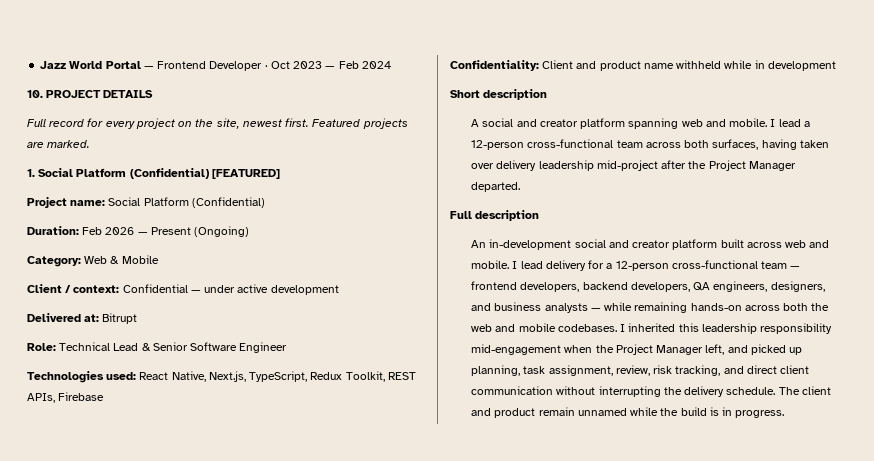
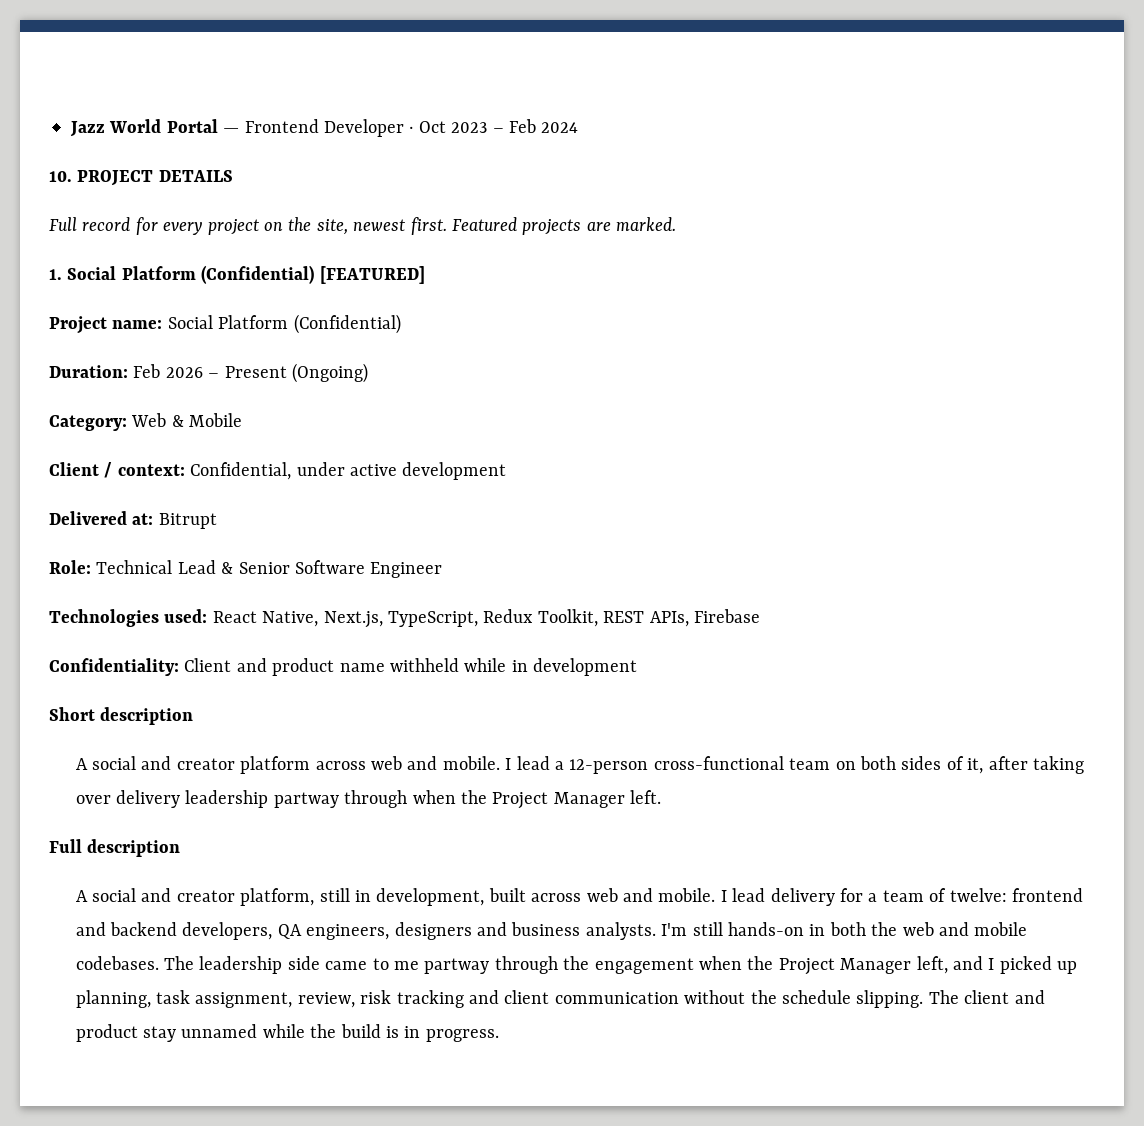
[325,66,336,69] — -> [492,128,504,133] –
[137,232,148,235] — -> [208,373,220,378] –
[122,284,201,293] Confidential — -> [190,462,292,480] Confidential,
[628,118,679,129] spanning -> [315,761,366,770] across
[645,139,829,150] [471,160,796,171] [471,182,521,192] across both surfaces, having taken over delivery leadership mid-project after the Project Manager departed. -> [835,756,1085,774] [75,790,662,809] on both sides of it, after taking over delivery leadership partway through when the Project Manager left.
[471,239,718,250] An in-development social and creator platform -> [75,888,485,906] A social and creator platform, still in development,
[615,260,801,271] [471,281,580,292] 12-person cross-functional team — frontend developers, -> [882,888,1084,902] [75,922,106,936] team of twelve: frontend and
[770,281,825,292] designers, -> [394,922,472,940] designers
[544,302,780,313] analysts — while remaining hands-on across -> [585,922,826,940] analysts. I'm still hands-on in
[620,323,833,334] [471,344,562,355] I inherited this leadership responsibility mid-engagement -> [164,956,694,974] The leadership side came to me partway through the engagement
(748, 349) none -> [988,958,995,970] I
[675,365,810,376] [471,386,776,397] tracking, and direct client communication without interrupting the delivery schedule. -> [396,990,924,1008] tracking and client communication without the schedule slipping.
[538,407,575,416] remain -> [143,1026,177,1042] stay

